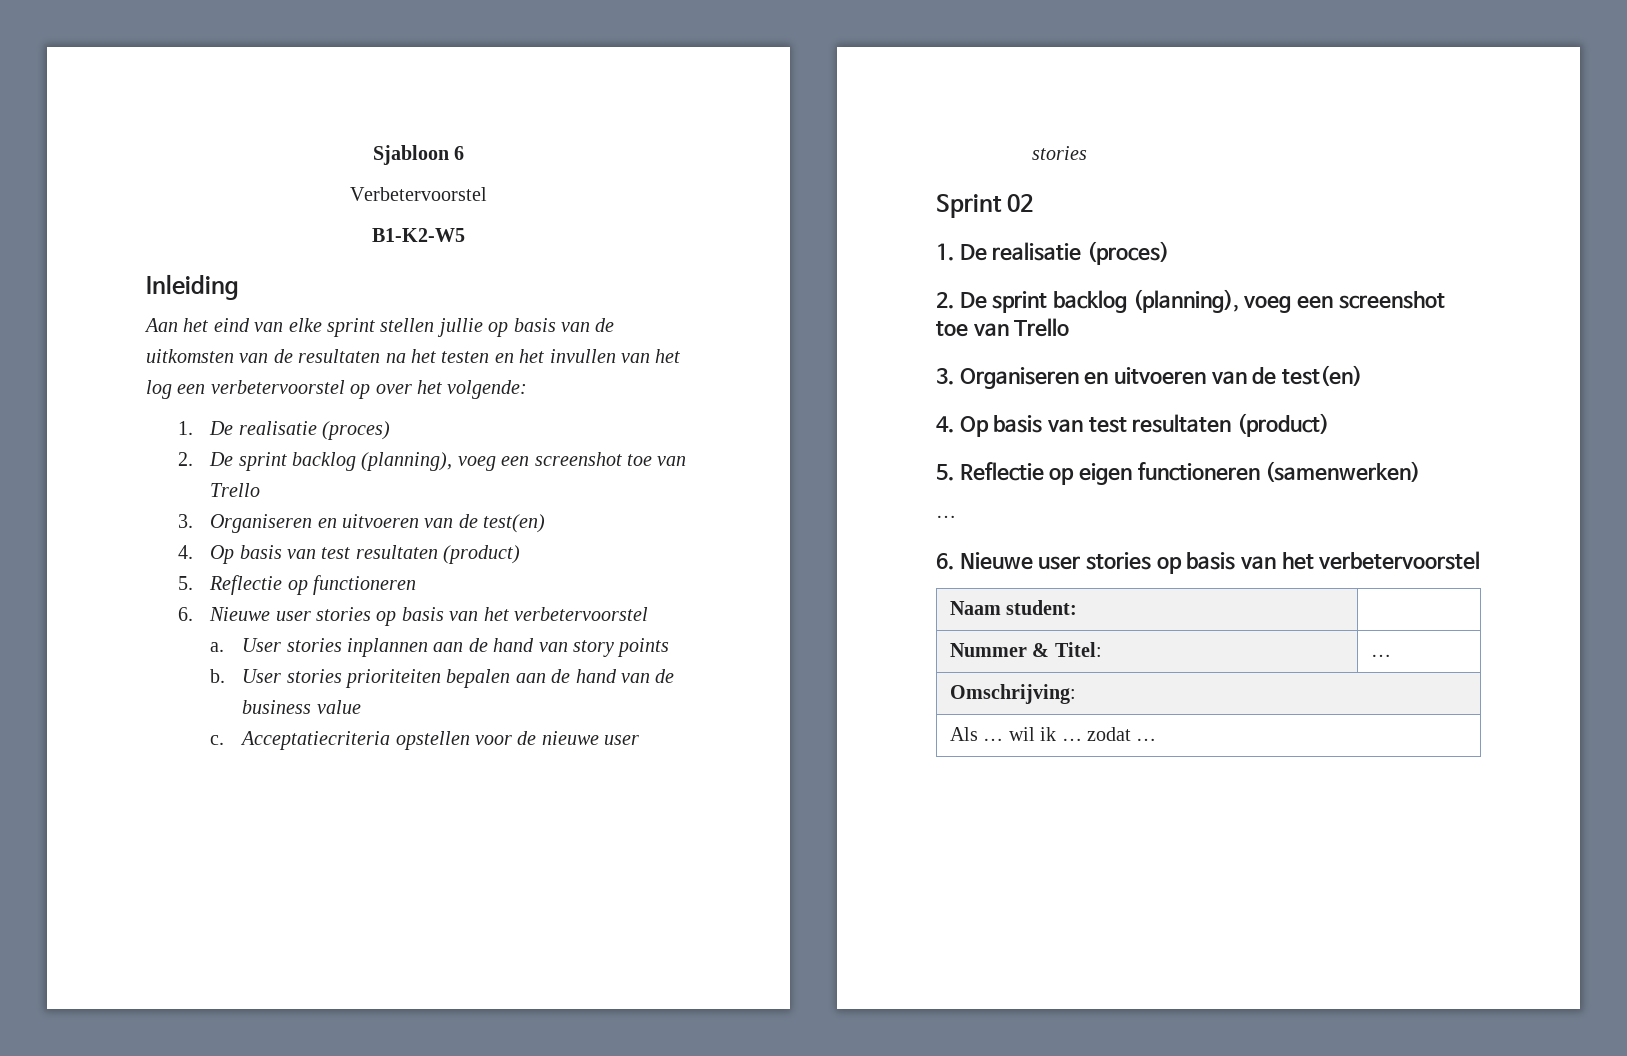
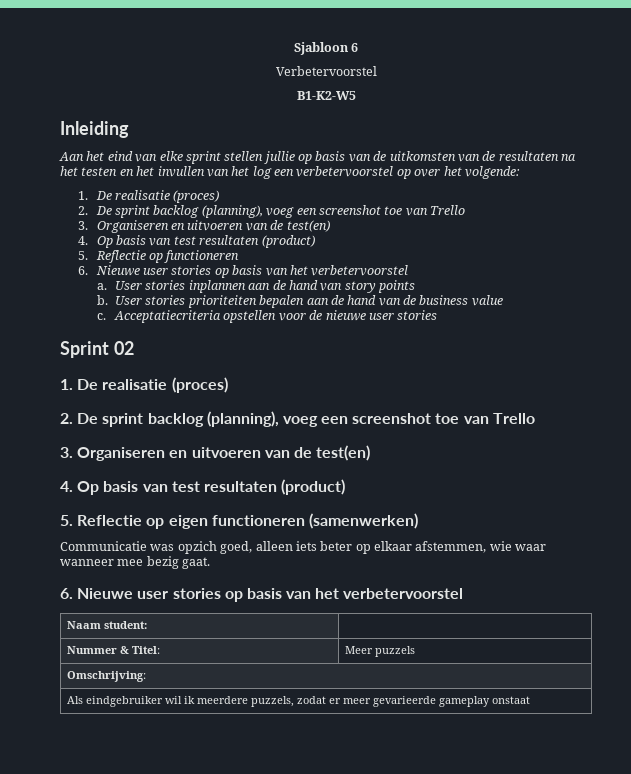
[936,515,956,518] … -> [60,541,547,554] [60,556,211,569] Communicatie was opzich goed, alleen iets beter op elkaar afstemmen, wie waar wanneer mee bezig gaat.
[1371,654,1392,657] … -> [345,646,416,657] Meer puzzels
[983,738,1004,741] … -> [86,696,164,707] eindgebruiker
[1061,727,1157,741] … zodat … -> [197,696,531,707] meerdere puzzels, zodat er meer gevarieerde gameplay onstaat

